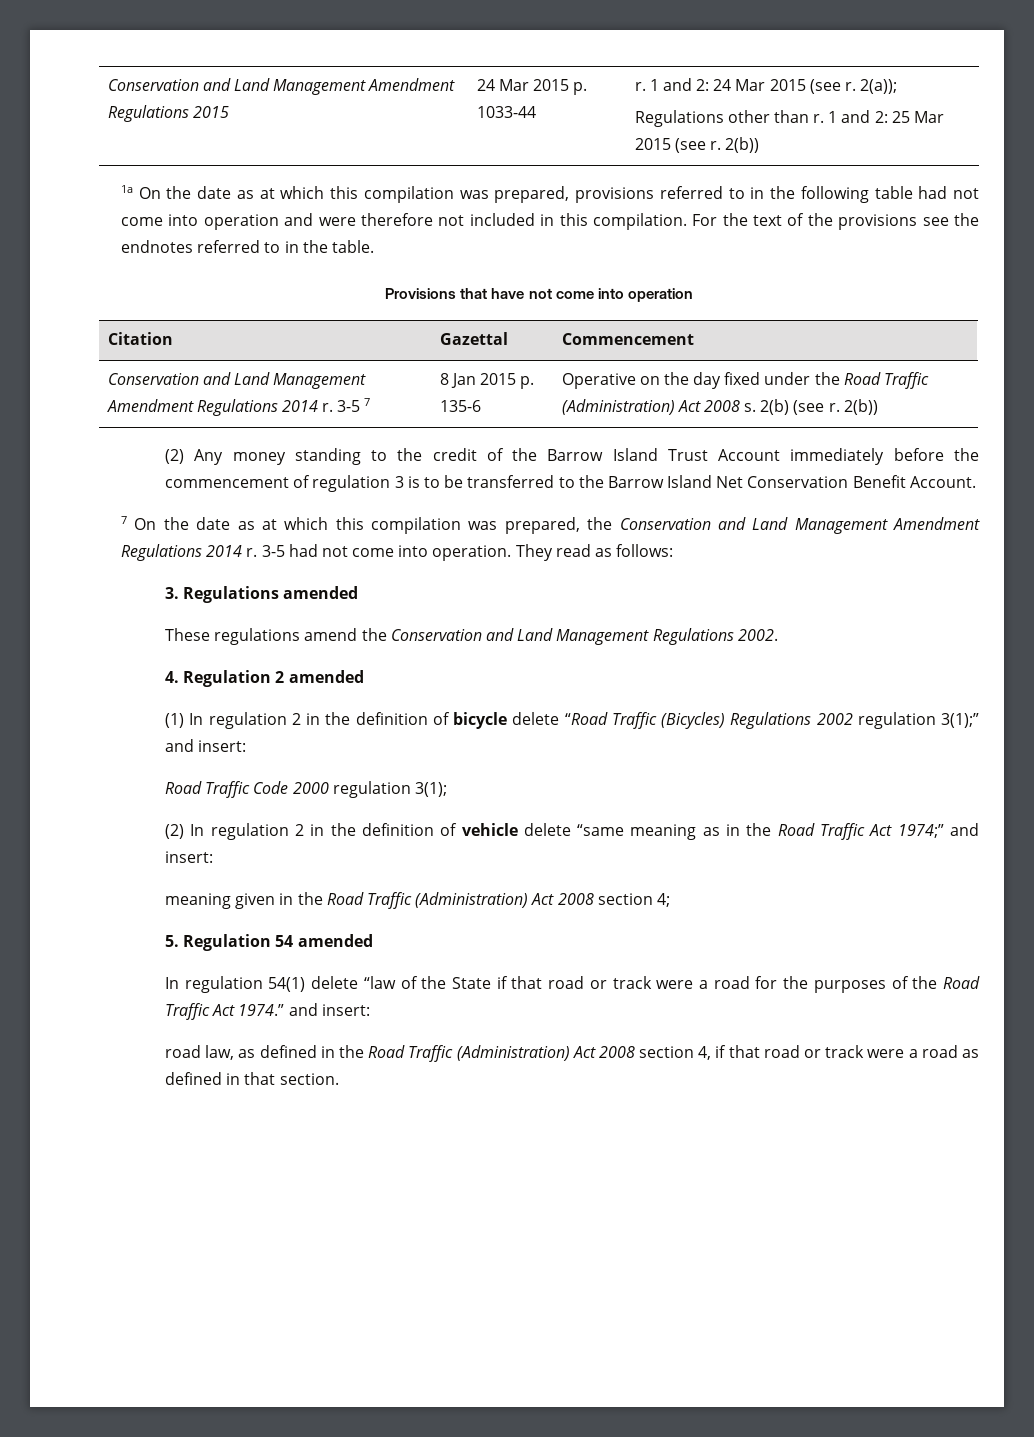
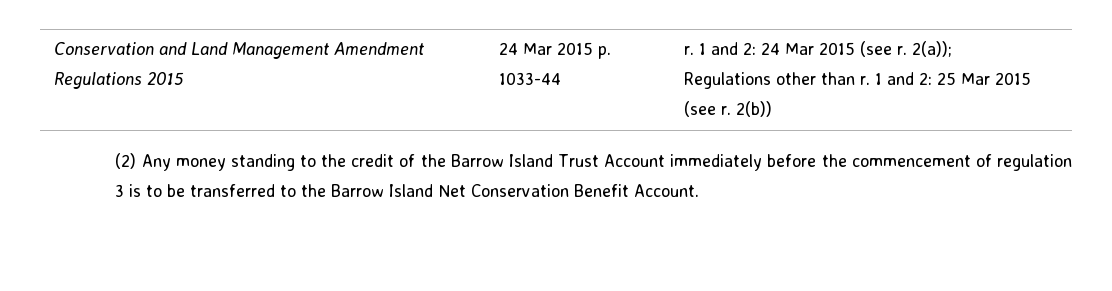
[121,185,979,203] [121,213,979,230] [121,240,374,253] [385,288,693,302] [107,332,173,345] [439,332,508,345] [561,333,694,345] [107,372,367,389] [106,398,371,416] [439,373,535,389] [439,400,481,412] [561,372,930,389] [561,399,878,415] // 1a On the date as at which this compilation was prepared, provisions referred to in the following table had not come into operation and were therefore not included in this compilation. For the text of the provisions see the endnotes referred to in the table. // Provisions that have not come into operation // Citation | Gazettal | Commencement // Conservation and Land Management Amendment Regulations 2014 r. 3-5 7 | 8 Jan 2015 p. 135-6 | Operative on the day fixed under the Road Traffic (Administration) Act 2008 s. 2(b) (see r. 2(b)) -> (772, 109) none
[121,516,981,534] [121,544,674,561] [165,586,359,603] [165,628,778,645] [165,670,364,687] [165,712,979,729] [165,739,247,752] [165,781,447,798] [165,823,979,840] [165,851,214,863] [165,892,670,909] [165,934,373,951] [165,976,980,993] [165,1003,370,1020] [165,1045,980,1062] [165,1072,339,1085] // 7 On the date as at which this compilation was prepared, the Conservation and Land Management Amendment Regulations 2014 r. 3-5 had not come into operation. They read as follows: // 3. Regulations amended // These regulations amend the Conservation and Land Management Regulations 2002. // 4. Regulation 2 amended // (1) In regulation 2 in the definition of bicycle delete “Road Traffic (Bicycles) Regulations 2002 regulation 3(1);” and insert: // Road Traffic Code 2000 regulation 3(1); // (2) In regulation 2 in the definition of vehicle delete “same meaning as in the Road Traffic Act 1974;” and insert: // meaning given in the Road Traffic (Administration) Act 2008 section 4; // 5. Regulation 54 amended // In regulation 54(1) delete “law of the State if that road or track were a road for the purposes of the Road Traffic Act 1974.” and insert: // road law, as defined in the Road Traffic (Administration) Act 2008 section 4, if that road or track were a road as defined in that section. -> (700, 190) none

